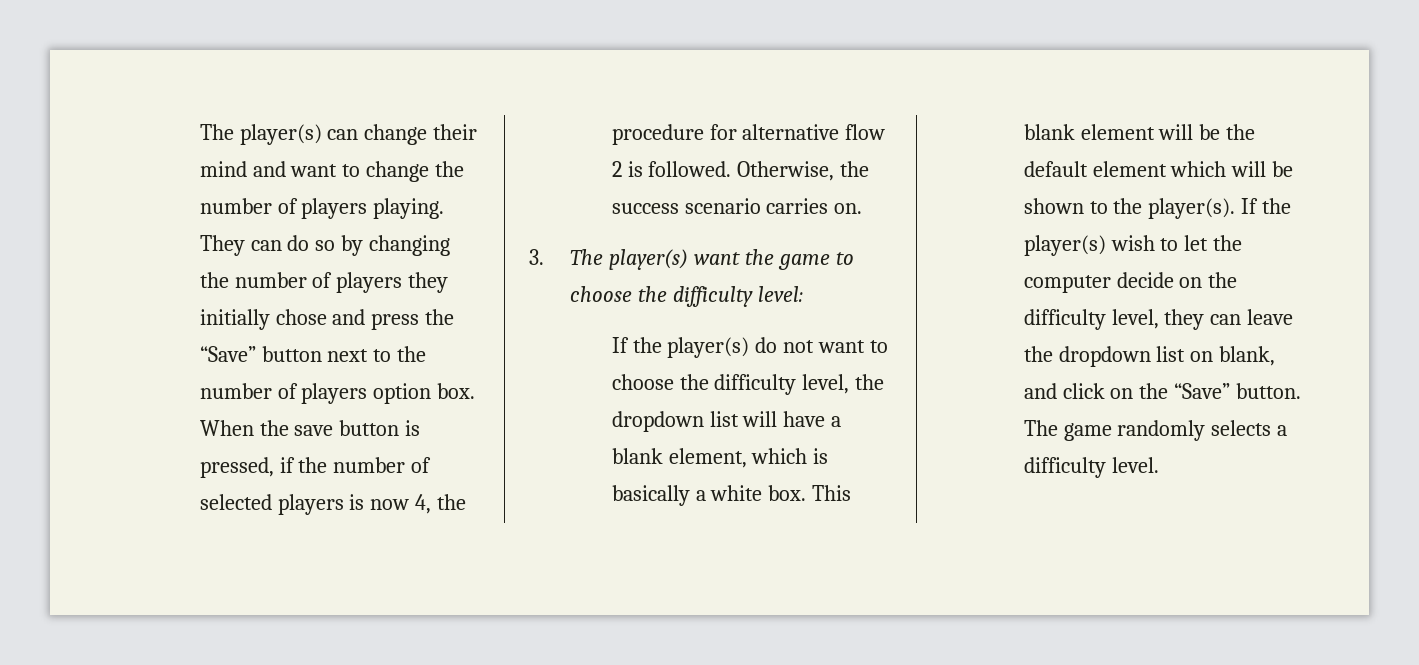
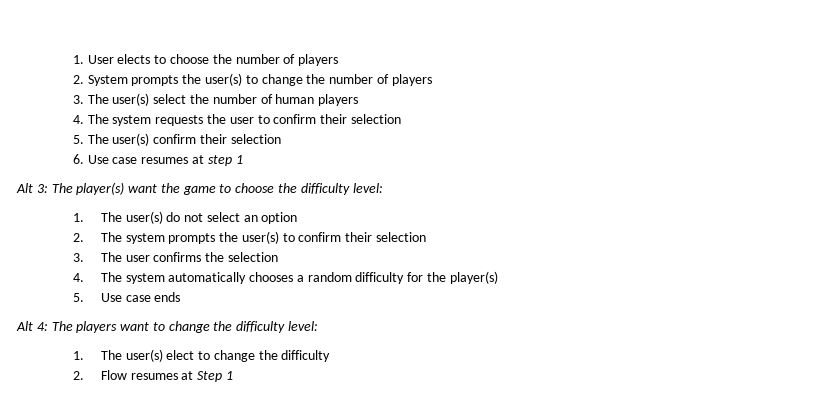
[199,124,478,145] [199,161,338,177] The player(s) can change their mind and want -> [72,54,339,66] [72,73,242,86] 1. User elects to choose the number of players // 2. System prompts the user(s)
[373,198,445,219] [199,235,451,256] [199,272,449,293] [199,309,455,330] [199,346,427,362] [199,383,476,404] [199,420,421,436] [199,457,432,478] [199,494,467,515] [611,124,886,145] [611,161,870,181] [611,198,863,214] [529,249,544,265] playing. They can do so by changing the number of players they initially chose and press the “Save” button next to the number of players option box. When the save button is pressed, if the number of selected players is now 4, the procedure for alternative flow 2 is followed. Otherwise, the success scenario carries on. // 3. -> [72,93,359,106] [72,114,401,126] [72,133,281,146] [72,154,243,166] [16,183,48,193] // 3. The user(s) select the number of human players // 4. The system requests the user to confirm their selection // 5. The user(s) confirm their selection // 6. Use case resumes at step 1 // Alt 3:
[611,337,889,358] [611,374,885,395] [611,411,842,432] [611,448,829,468] [611,485,852,506] [1023,124,1256,140] [1023,161,1294,177] [1023,198,1292,219] [1023,235,1243,256] [1023,272,1238,293] [1023,309,1294,330] [1023,346,1276,367] [1023,383,1302,399] [1023,420,1288,441] [1023,457,1159,478] If the player(s) do not want to choose the difficulty level, the dropdown list will have a blank element, which is basically a white box. This blank element will be the default element which will be shown to the player(s). If the player(s) wish to let the computer decide on the difficulty level, they can leave the dropdown list on blank, and click on the “Save” button. The game randomly selects a difficulty level. -> [72,211,298,224] [72,231,427,244] [72,252,278,262] [72,271,498,284] [72,292,181,302] [16,321,319,333] [72,349,331,362] [72,370,233,382] 1. The user(s) do not select an option // 2. The system prompts the user(s) to confirm their selection // 3. The user confirms the selection // 4. The system automatically chooses a random difficulty for the player(s) // 5. Use case ends // Alt 4: The players want to change the difficulty level: // 1. The user(s) elect to change the difficulty // 2. Flow resumes at Step 1

